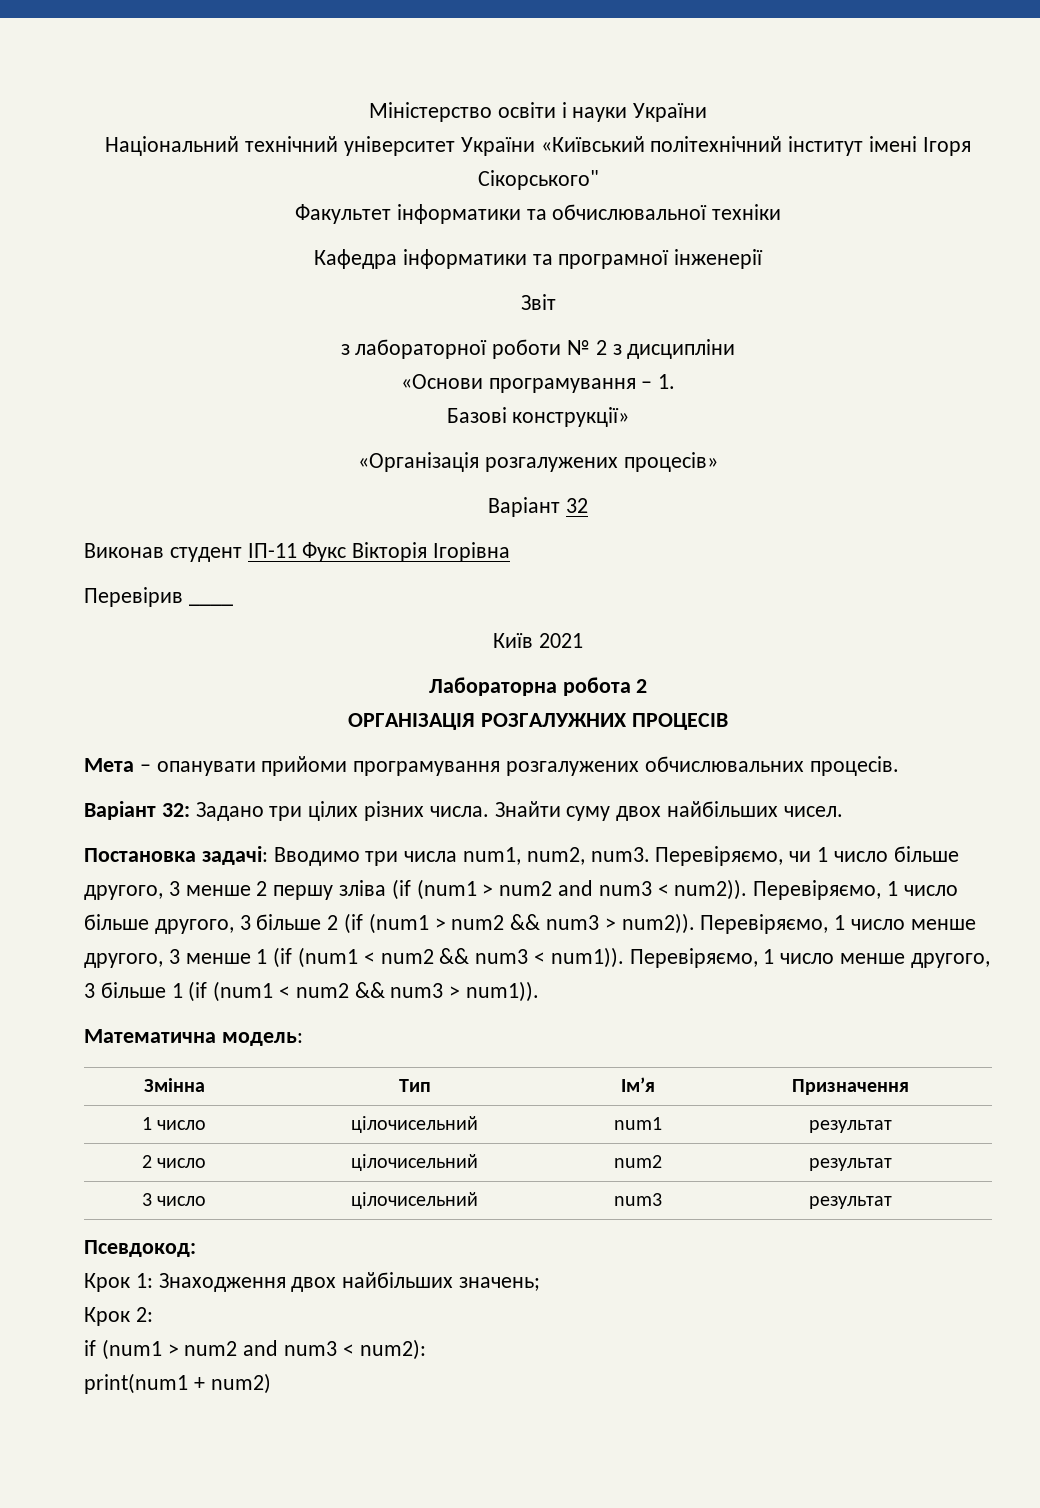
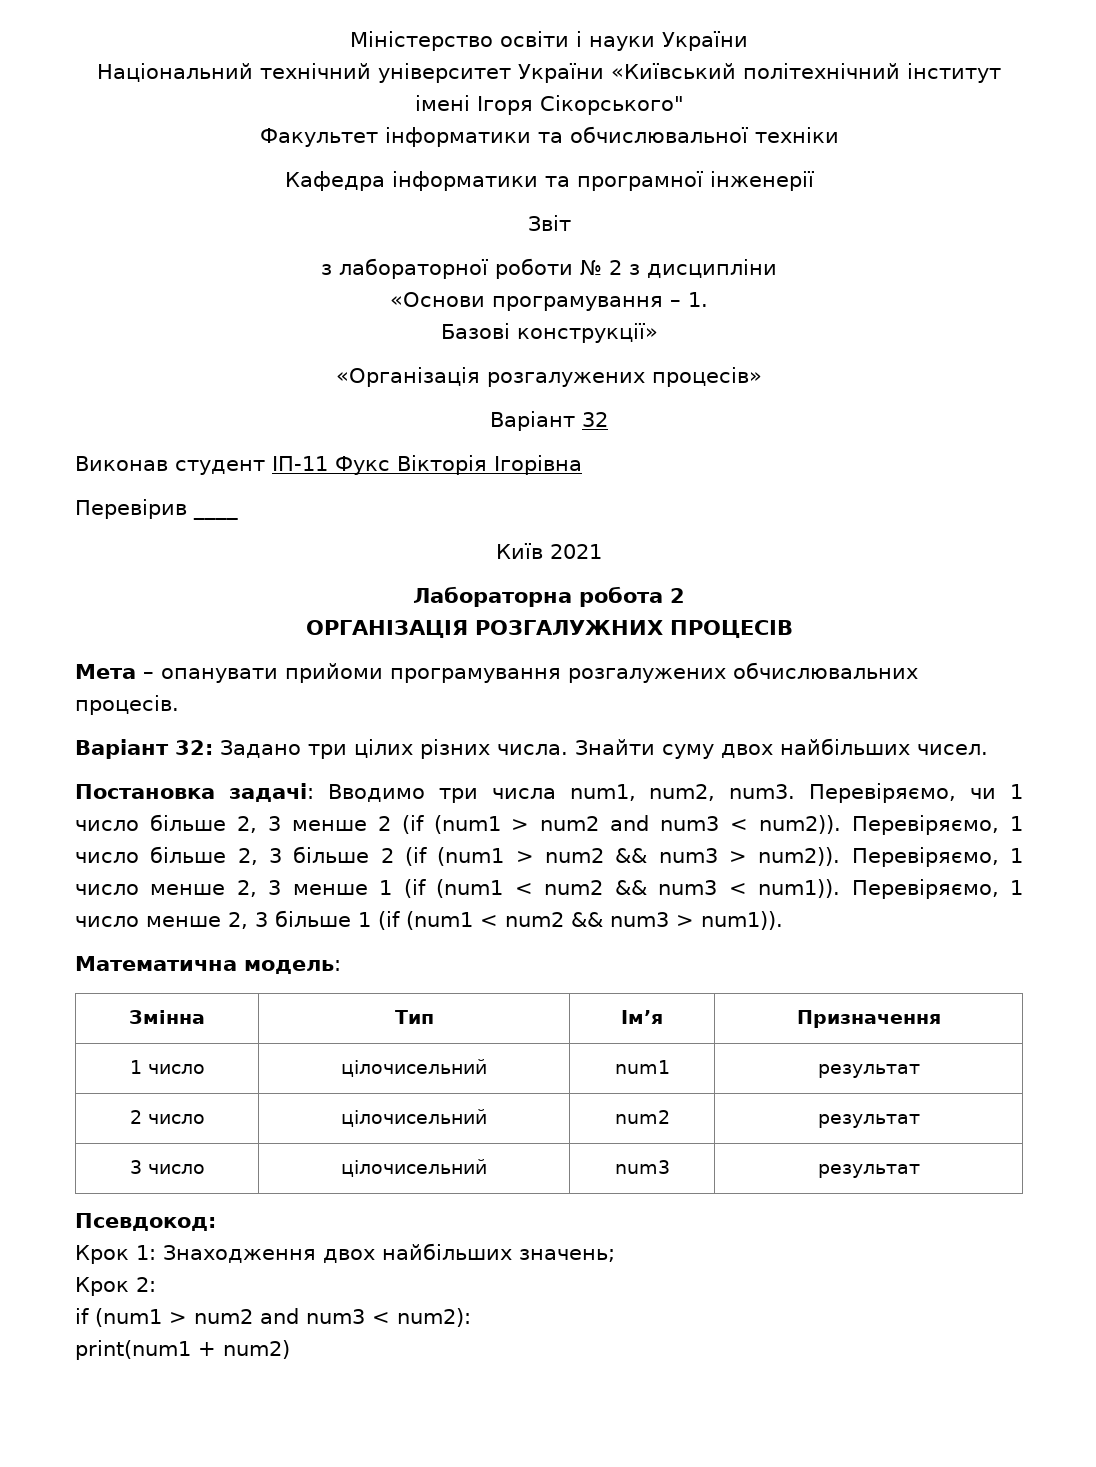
[84,885,163,900] другого, -> [236,816,257,833] 2,
[273,880,387,900] першу зліва -> (391, 823) none
[154,919,234,934] другого, -> [237,848,258,865] 2,
[84,953,163,968] другого, -> [236,880,257,897] 2,
[910,953,990,968] другого, -> [228,912,248,929] 2,

